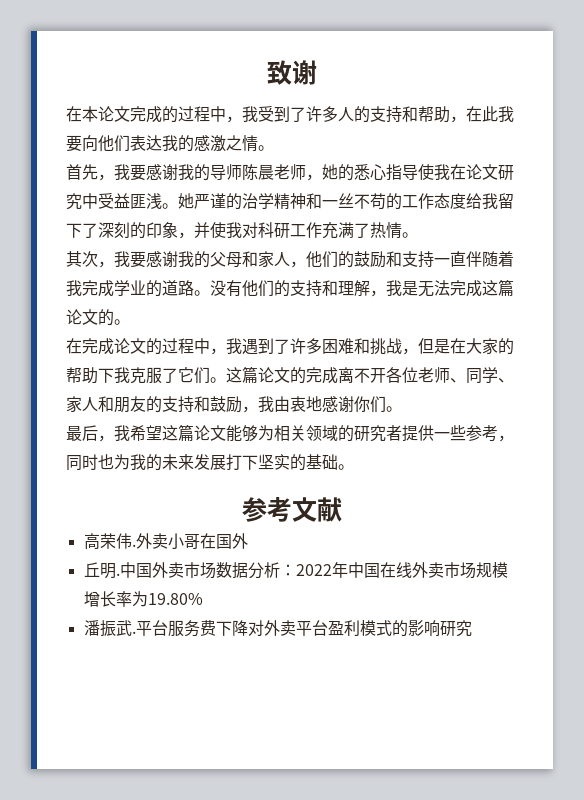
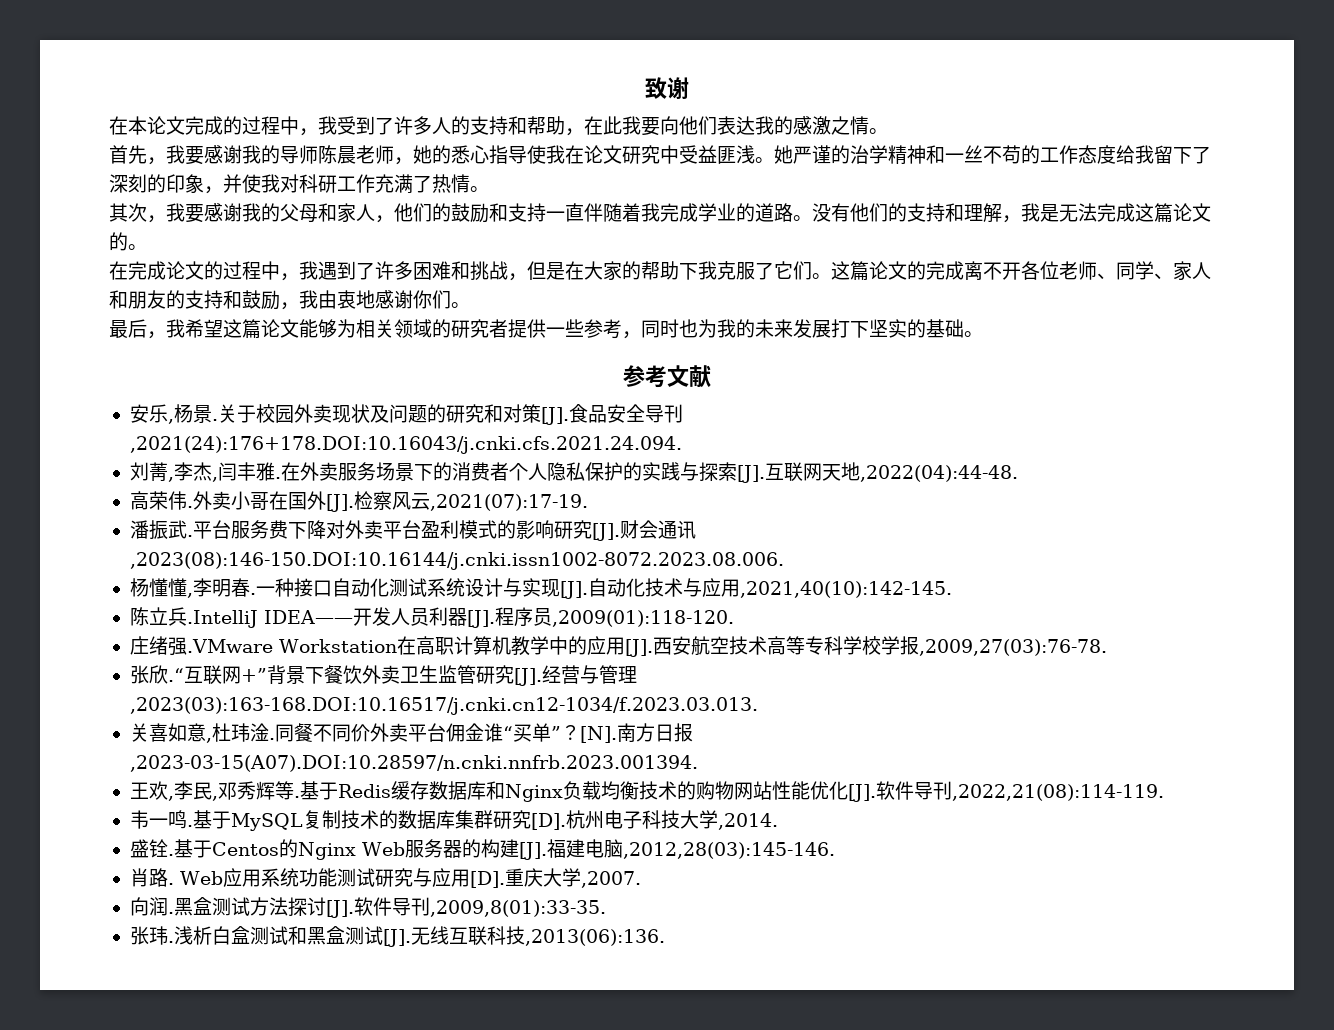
(342, 509) none -> [129,404,683,425] [129,436,682,454] [129,462,1018,483] // 安乐,杨景.关于校园外卖现状及问题的研究和对策[J].食品安全导刊,2021(24):176+178.DOI:10.16043/j.cnki.cfs.2021.24.094. // 刘菁,李杰,闫丰雅.在外卖服务场景下的消费者个人隐私保护的实践与探索[J].互联网天地,2022(04):44-48.
[83,562,508,579] [83,591,203,607] // 丘明.中国外卖市场数据分析：2022年中国在线外卖市场规模增长率为19.80% -> [325,491,588,512] [J].检察风云,2021(07):17-19.
(472, 628) none -> [591,520,696,541] [129,552,784,570] [129,578,952,599] [129,607,734,628] [129,636,1107,657] [129,665,637,686] [129,697,758,715] [129,723,693,743] [129,755,698,772] [129,781,1164,802] [129,810,778,831] [129,839,835,860] [129,868,641,888] [129,897,606,918] [129,926,665,947] [J].财会通讯,2023(08):146-150.DOI:10.16144/j.cnki.issn1002-8072.2023.08.006. // 杨懂懂,李明春.一种接口自动化测试系统设计与实现[J].自动化技术与应用,2021,40(10):142-145. // 陈立兵.IntelliJ IDEA——开发人员利器[J].程序员,2009(01):118-120. // 庄绪强.VMware Workstation在高职计算机教学中的应用[J].西安航空技术高等专科学校学报,2009,27(03):76-78. // 张欣.“互联网+”背景下餐饮外卖卫生监管研究[J].经营与管理,2023(03):163-168.DOI:10.16517/j.cnki.cn12-1034/f.2023.03.013. // 关喜如意,杜玮淦.同餐不同价外卖平台佣金谁“买单”？[N].南方日报,2023-03-15(A07).DOI:10.28597/n.cnki.nnfrb.2023.001394. // 王欢,李民,邓秀辉等.基于Redis缓存数据库和Nginx负载均衡技术的购物网站性能优化[J].软件导刊,2022,21(08):114-119. // 韦一鸣.基于MySQL复制技术的数据库集群研究[D].杭州电子科技大学,2014. // 盛铨.基于Centos的Nginx Web服务器的构建[J].福建电脑,2012,28(03):145-146. // 肖路. Web应用系统功能测试研究与应用[D].重庆大学,2007. // 向润.黑盒测试方法探讨[J].软件导刊,2009,8(01):33-35. // 张玮.浅析白盒测试和黑盒测试[J].无线互联科技,2013(06):136.

